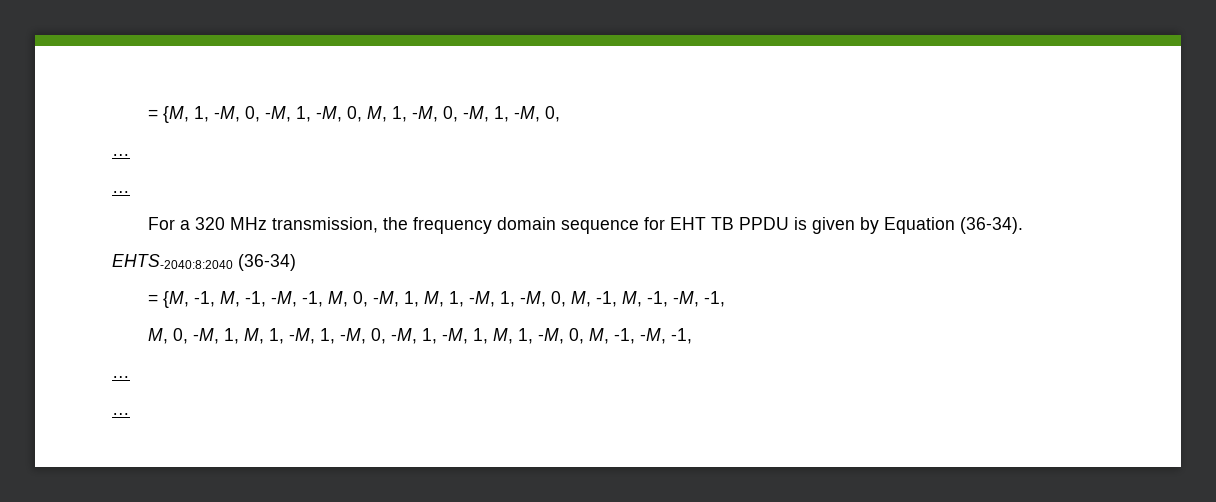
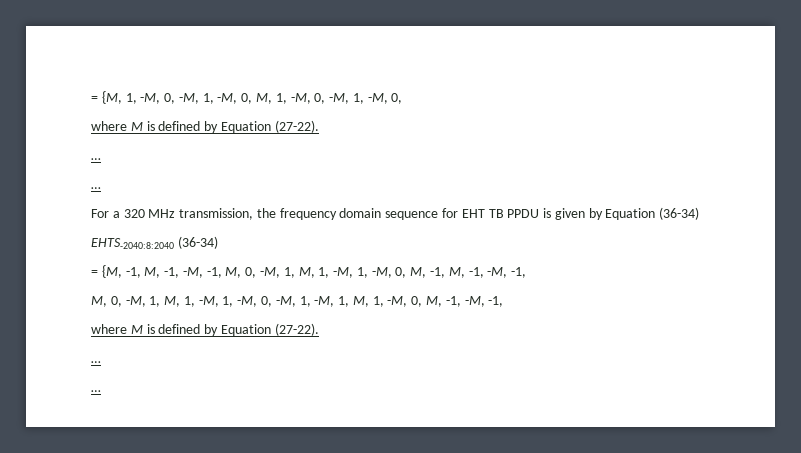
(561, 114) none -> [91,120,319,133] // where M is defined by Equation (27-22).
[960,217,1024,234] (36-34). -> [659,207,700,220] (36-34)
(693, 336) none -> [91,323,319,336] // where M is defined by Equation (27-22).

